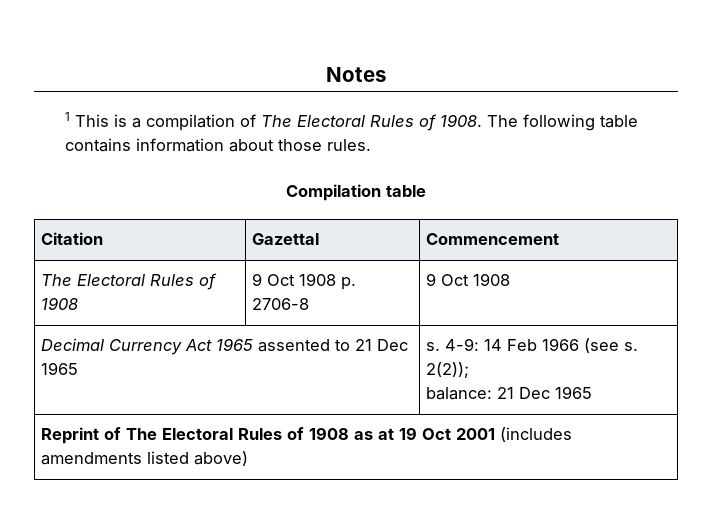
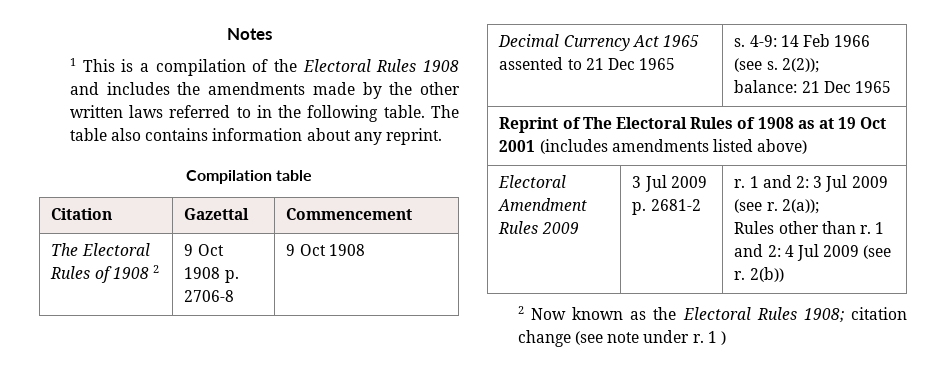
[261,114,639,131] The Electoral Rules of 1908. The following table -> [273,59,459,72] [69,82,460,99] [69,105,459,122] [69,128,142,141] the Electoral Rules 1908 and includes the amendments made by the other written laws referred to in the following table. The table also
[278,139,372,151] those rules. -> [353,128,442,145] any reprint.
(79, 303) none -> [152,265,159,273] 2
(249, 458) none -> [498,175,567,188] [498,198,588,211] [498,221,579,234] [632,175,707,192] [632,199,701,215] [734,175,888,192] [734,199,819,214] [734,221,885,234] [734,244,892,261] [734,267,784,282] [517,306,907,323] [517,330,726,347] // Electoral Amendment Rules 2009 | 3 Jul 2009 p. 2681-2 | r. 1 and 2: 3 Jul 2009 (see r. 2(a)); // Rules other than r. 1 and 2: 4 Jul 2009 (see r. 2(b)) // 2 Now known as the Electoral Rules 1908; citation change (see note under r. 1 )

